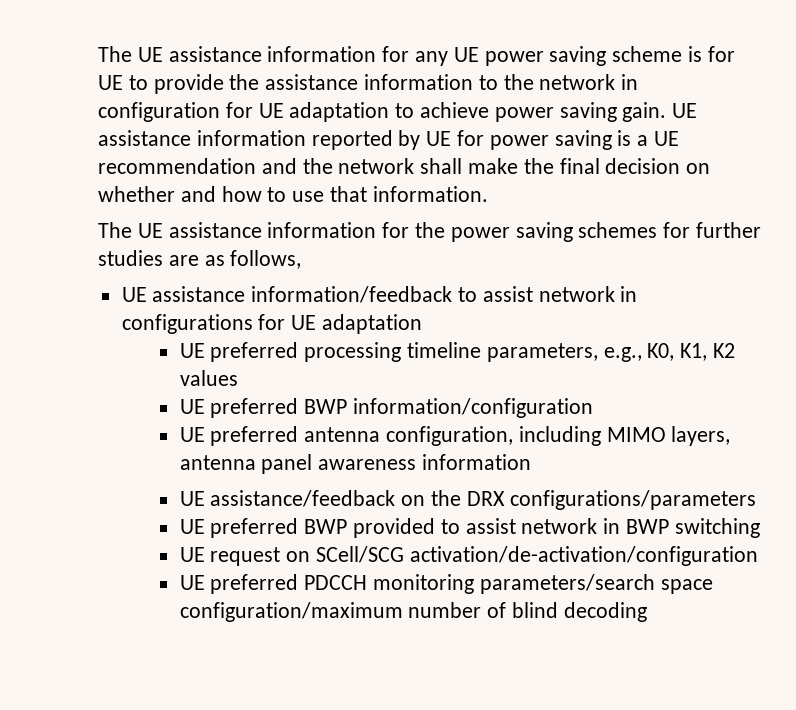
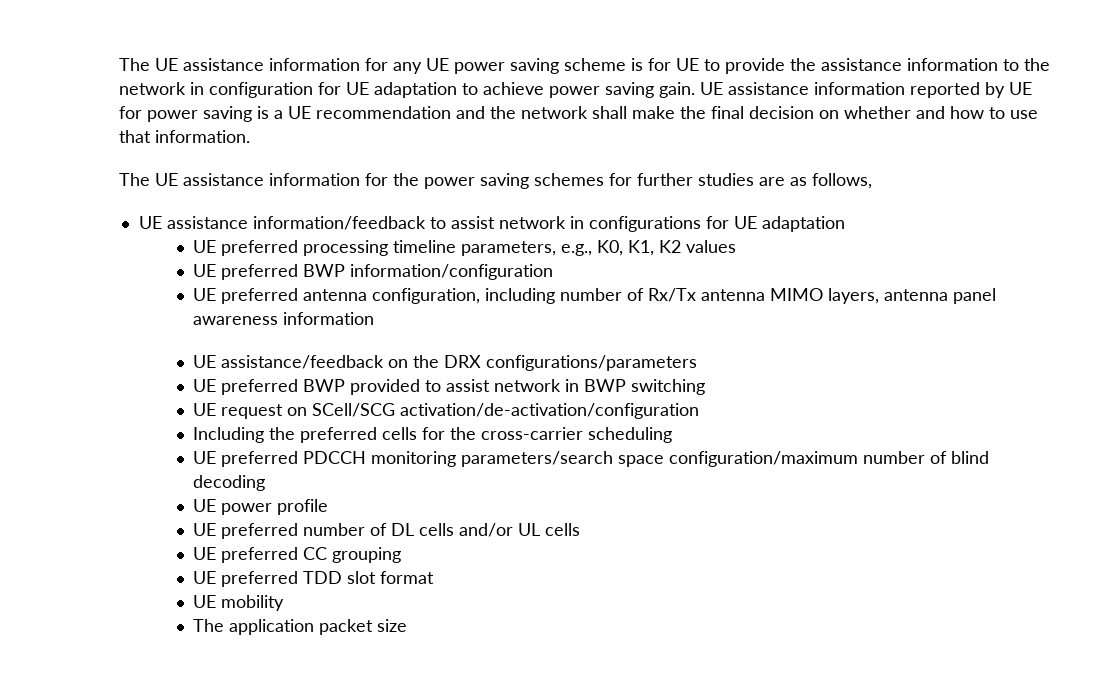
(601, 436) none -> [560,288,766,302] number of Rx/Tx antenna
(758, 556) none -> [193,427,673,443] // Including the preferred cells for the cross-carrier scheduling
(647, 612) none -> [193,499,329,515] [193,523,581,539] [193,547,402,563] [193,571,435,587] [193,595,285,611] [193,619,408,635] // UE power profile // UE preferred number of DL cells and/or UL cells // UE preferred CC grouping // UE preferred TDD slot format // UE mobility // The application packet size

